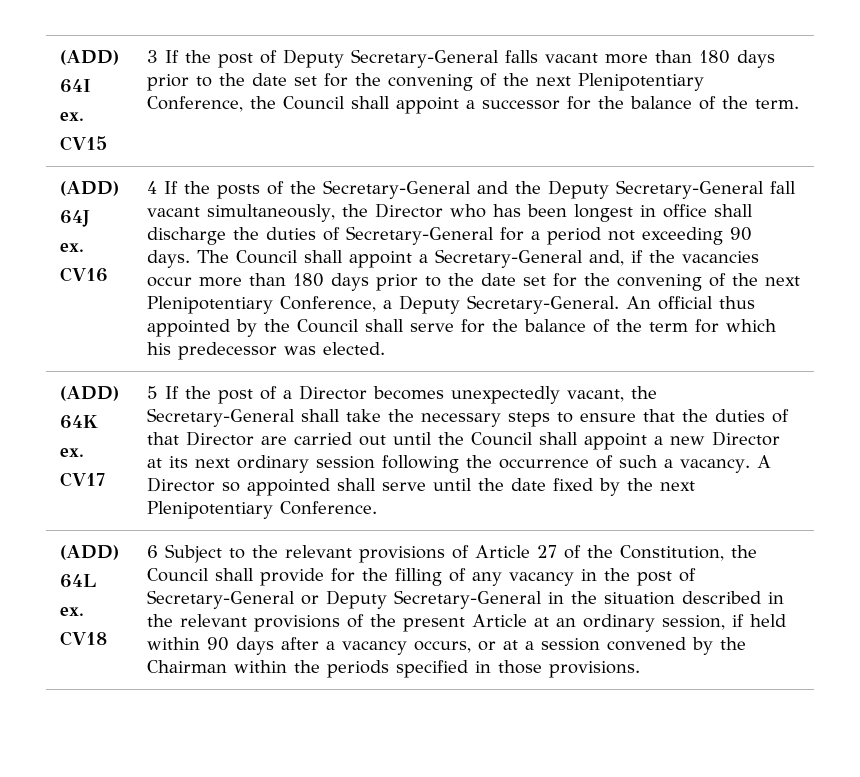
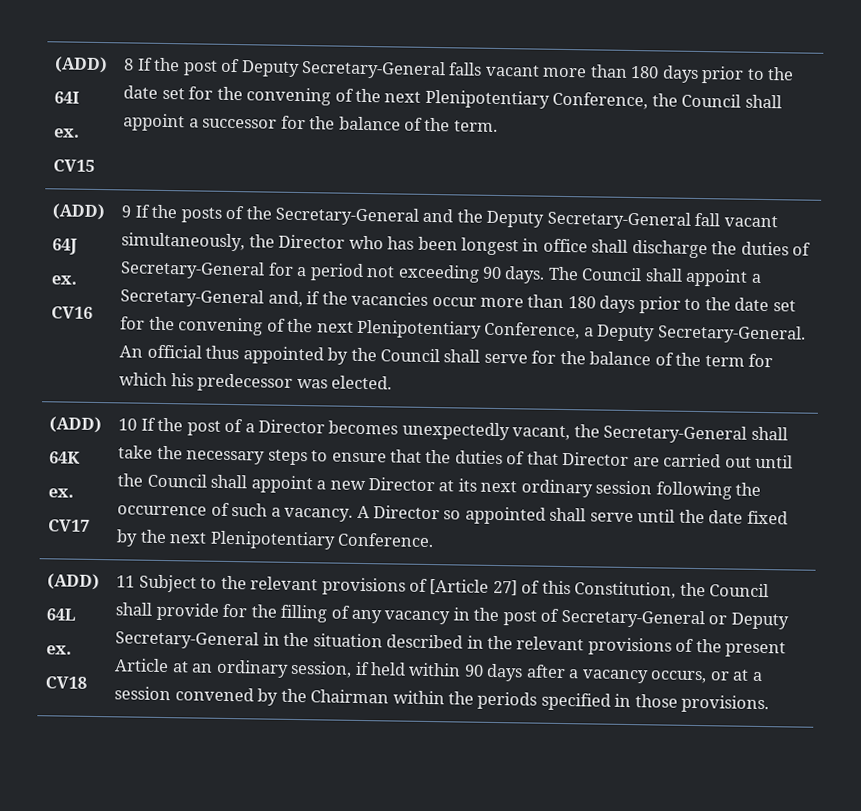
[146,50,158,63] 3 -> [123,58,135,71] 8
[146,181,157,194] 4 -> [121,205,132,218] 9
[146,386,158,399] 5 -> [118,418,138,431] 10
[146,545,158,558] 6 -> [116,575,136,588] 11
[474,545,613,559] Article 27 of the -> [429,579,571,596] [Article 27] of this

